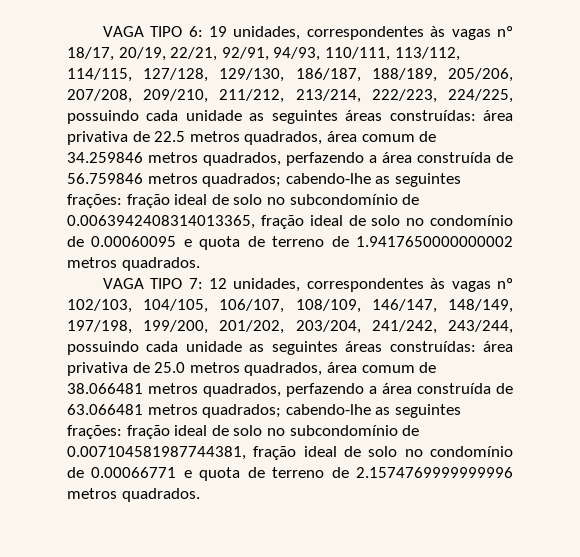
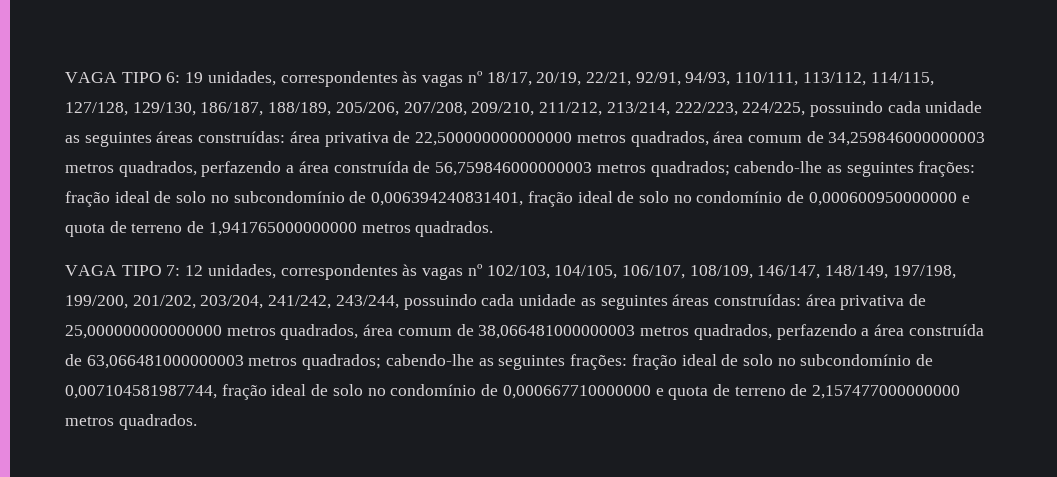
[154,131,437,145] [67,152,513,166] [67,173,143,184] 22.5 metros quadrados, área comum de 34.259846 metros quadrados, perfazendo a área construída de 56.759846 -> [415,131,986,147] [65,161,593,177] 22,500000000000000 metros quadrados, área comum de 34,259846000000003 metros quadrados, perfazendo a área construída de 56,759846000000003
[67,215,513,229] [67,236,513,250] 0.0063942408314013365, fração ideal de solo no condomínio de 0.00060095 e quota de terreno de 1.9417650000000002 -> [371,191,970,207] [65,221,357,237] 0,006394240831401, fração ideal de solo no condomínio de 0,000600950000000 e quota de terreno de 1,941765000000000
[154,362,437,376] [67,383,513,397] [67,404,143,415] 25.0 metros quadrados, área comum de 38.066481 metros quadrados, perfazendo a área construída de 63.066481 -> [65,324,984,340] [65,354,244,369] 25,000000000000000 metros quadrados, área comum de 38,066481000000003 metros quadrados, perfazendo a área construída de 63,066481000000003
[67,446,513,460] [67,467,513,481] 0.007104581987744381, fração ideal de solo no condomínio de 0.00066771 e quota de terreno de 2.1574769999999996 -> [65,384,961,400] 0,007104581987744, fração ideal de solo no condomínio de 0,000667710000000 e quota de terreno de 2,157477000000000

